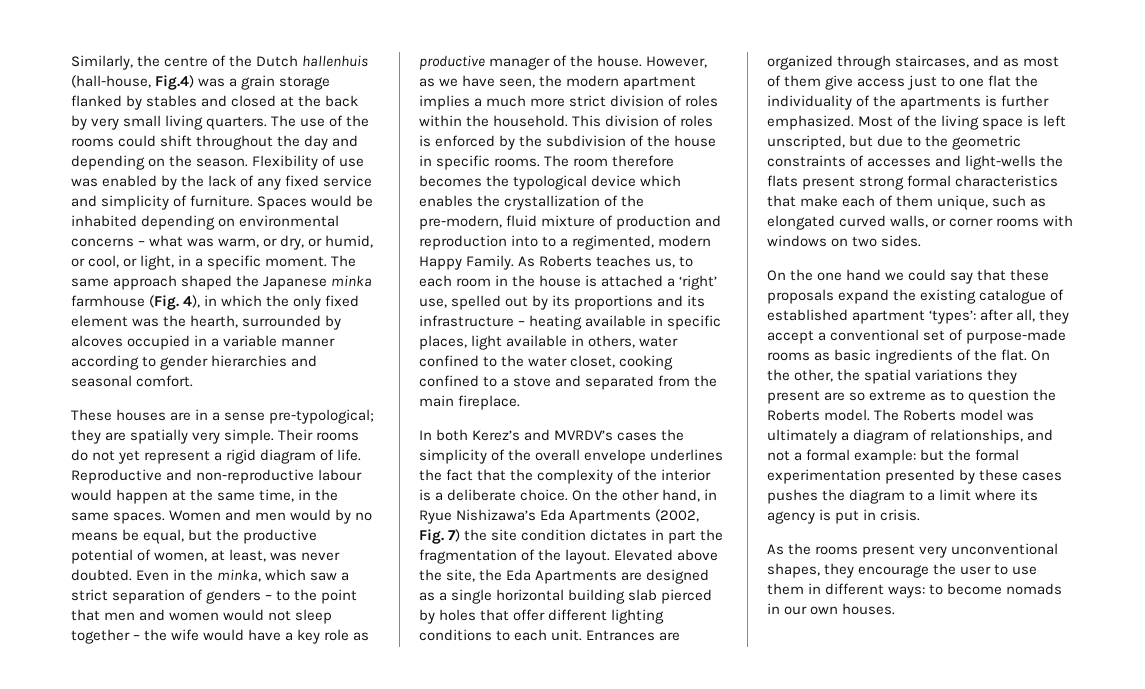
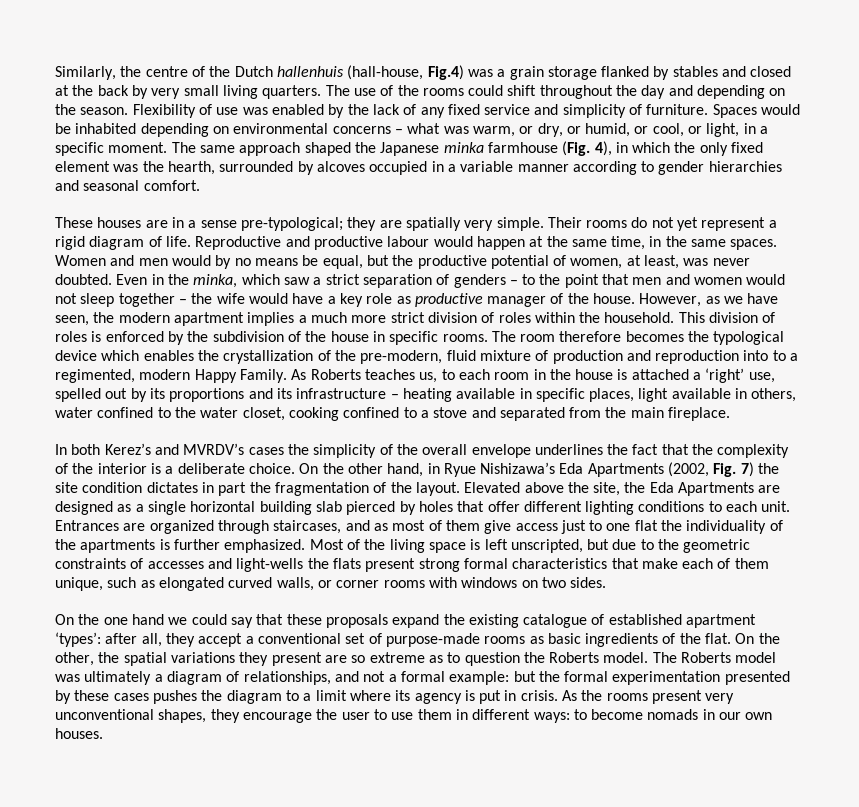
[196,469,315,484] non-reproductive -> [313,236,383,250] productive
(921, 515) // -> (558, 695) none

